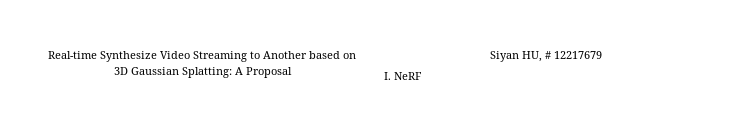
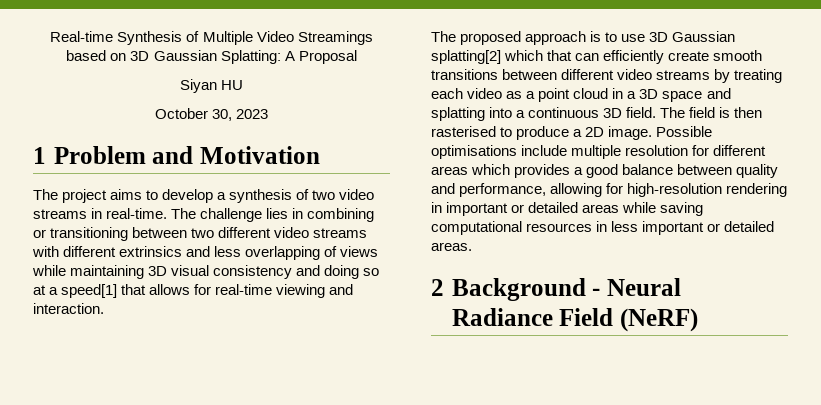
[100,51,307,62] Synthesize Video Streaming to Another -> [117,31,373,45] Synthesis of Multiple Video Streamings
[522,51,602,62] [384,72,422,80] HU, # 12217679 // I. NeRF -> [221,80,244,90] [154,108,269,121] [33,146,320,164] [33,189,375,203] [33,208,375,222] [33,227,368,241] [32,246,379,260] [32,265,380,279] [33,284,354,298] [33,303,104,314] [431,31,736,45] [431,50,763,64] [431,69,783,83] [431,88,731,102] [431,107,763,121] [431,126,713,140] [431,145,767,159] [431,164,779,178] [431,183,788,197] [431,202,704,216] [431,221,775,235] [431,242,472,251] [431,278,681,301] [451,308,698,332] HU // October 30, 2023 // 1 Problem and Motivation // The project aims to develop a synthesis of two video streams in real-time. The challenge lies in combining or transitioning between two different video streams with different extrinsics and less overlapping of views while maintaining 3D visual consistency and doing so at a speed[1] that allows for real-time viewing and interaction. // The proposed approach is to use 3D Gaussian splatting[2] which that can efficiently create smooth transitions between different video streams by treating each video as a point cloud in a 3D space and splatting into a continuous 3D field. The field is then rasterised to produce a 2D image. Possible optimisations include multiple resolution for different areas which provides a good balance between quality and performance, allowing for high-resolution rendering in important or detailed areas while saving computational resources in less important or detailed areas. // 2 Background - Neural Radiance Field (NeRF)

